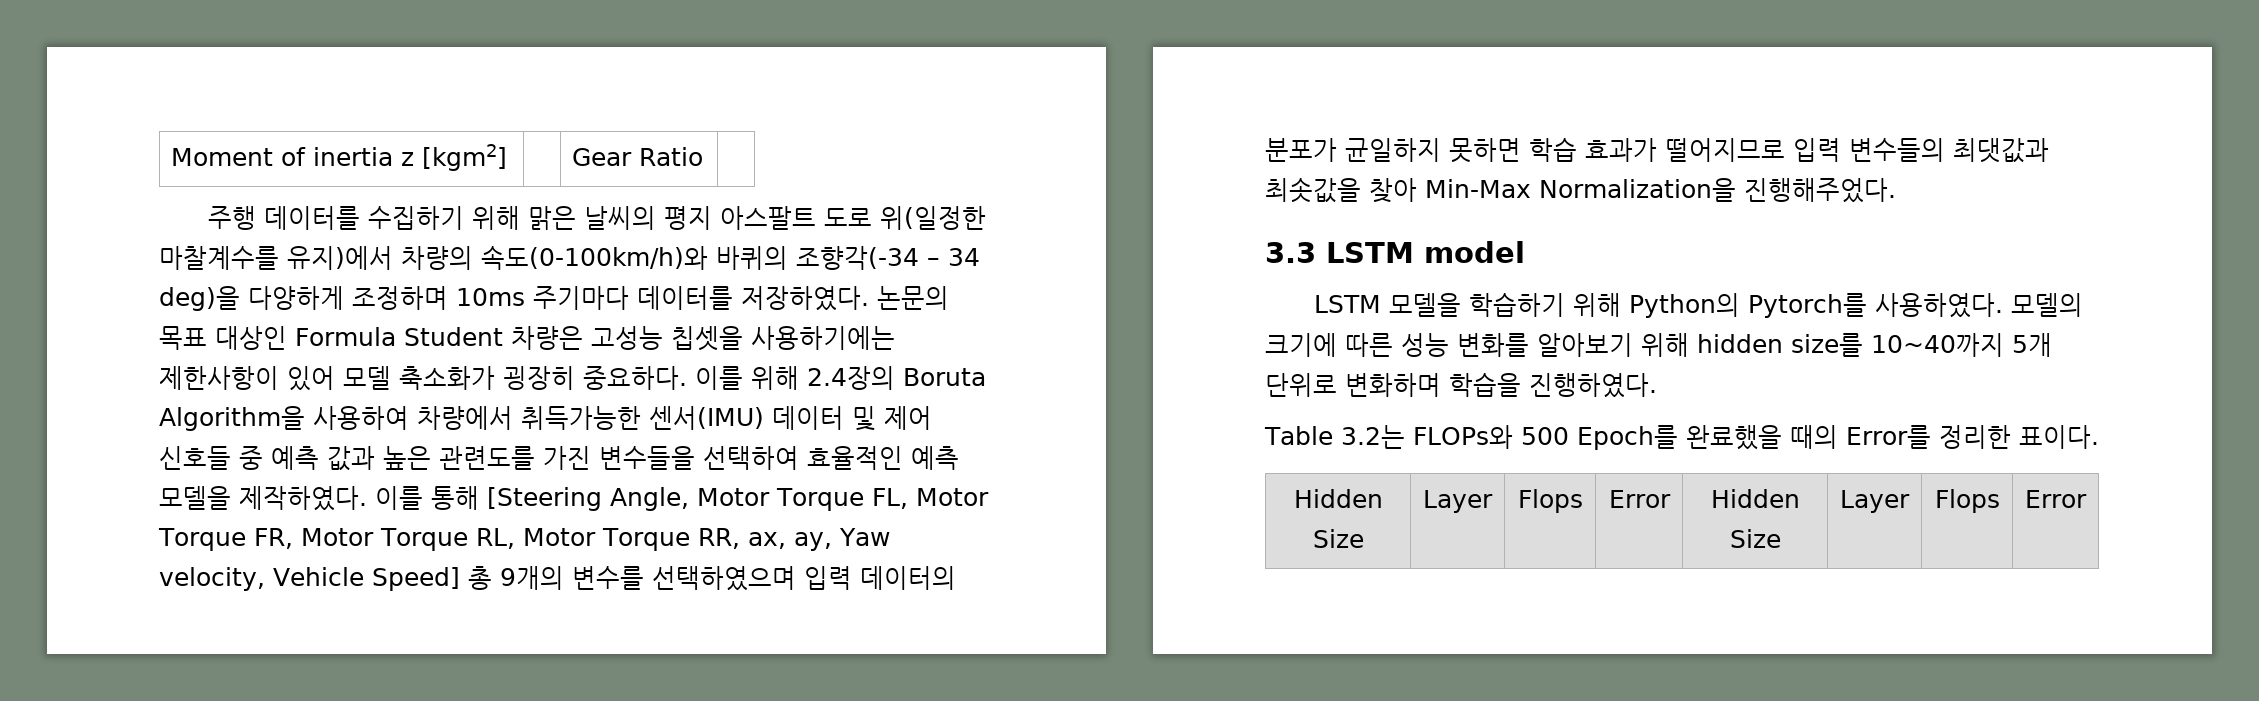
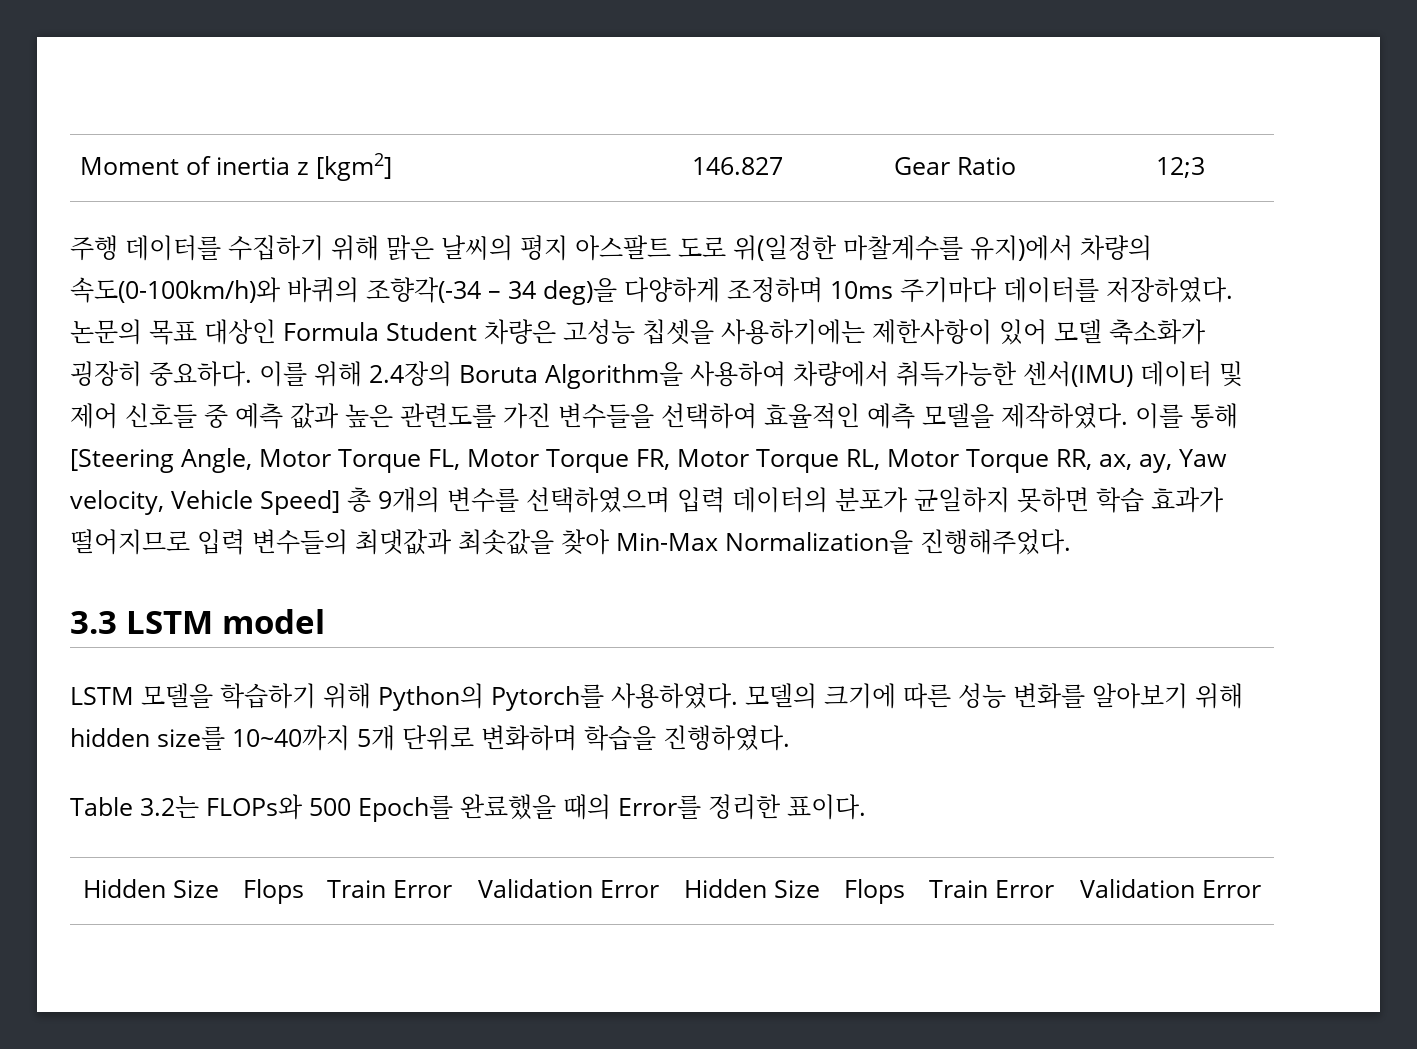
(508, 157) none -> [692,157,784,175] 146.827
(704, 156) none -> [1156,157,1206,178] 12;3
[1423,490,1493,513] [1517,489,1583,513] | Layer | Flops | -> [242,879,304,904] [327,880,452,898] [477,879,593,898] | Flops | Train Error | Validation
[1840,490,1910,513] [1934,489,2000,513] [2025,490,2088,508] | Layer | Flops | Error -> [844,879,905,904] [929,880,1054,898] [1079,879,1261,898] | Flops | Train Error | Validation Error

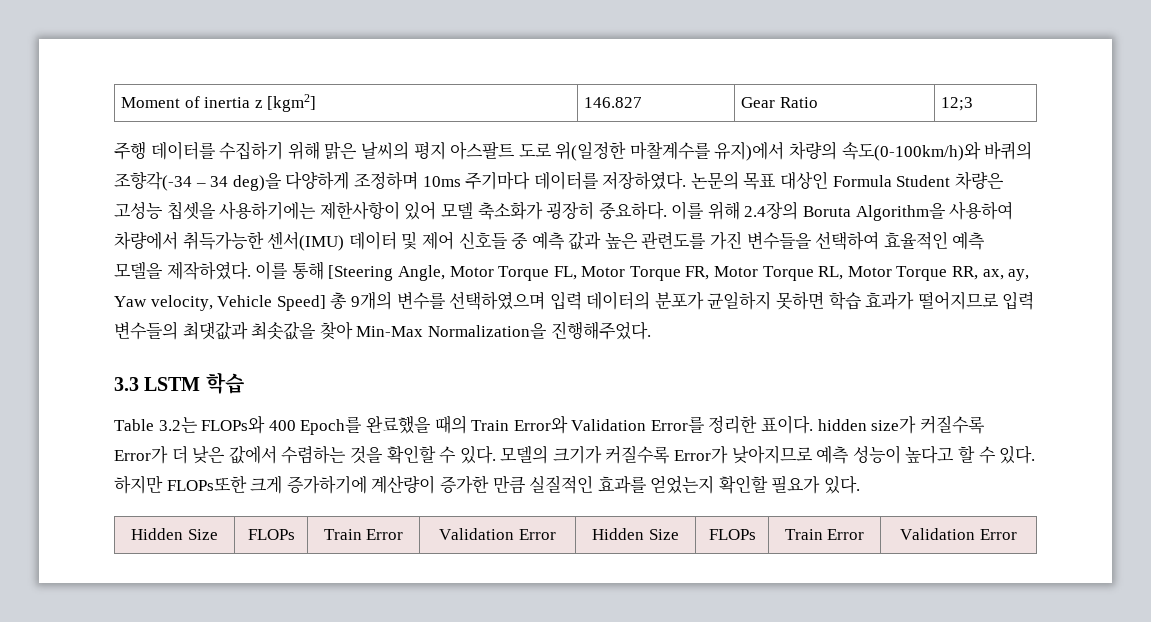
[222,609,325,634] [70,683,1243,711] [70,725,790,751] model // LSTM 모델을 학습하기 위해 Python의 Pytorch를 사용하였다. 모델의 크기에 따른 성능 변화를 알아보기 위해 hidden size를 10~40까지 5개 단위로 변화하며 학습을 진행하였다. -> [205,372,244,394] 학습
[308,798,351,816] 500 -> [268,420,296,431] 400
(611, 807) none -> [471,415,647,434] Train Error와 Validation
[83,879,219,898] [242,879,304,904] // Hidden Size | Flops -> [817,415,985,434] [114,445,1036,464] [114,475,861,494] [131,528,218,540] [247,529,295,540] hidden size가 커질수록 Error가 더 낮은 값에서 수렴하는 것을 확인할 수 있다. 모델의 크기가 커질수록 Error가 낮아지므로 예측 성능이 높다고 할 수 있다. 하지만 FLOPs또한 크게 증가하기에 계산량이 증가한 만큼 실질적인 효과를 얻었는지 확인할 필요가 있다. // Hidden Size | FLOPs
[844,879,905,904] Flops -> [708,529,756,540] FLOPs

